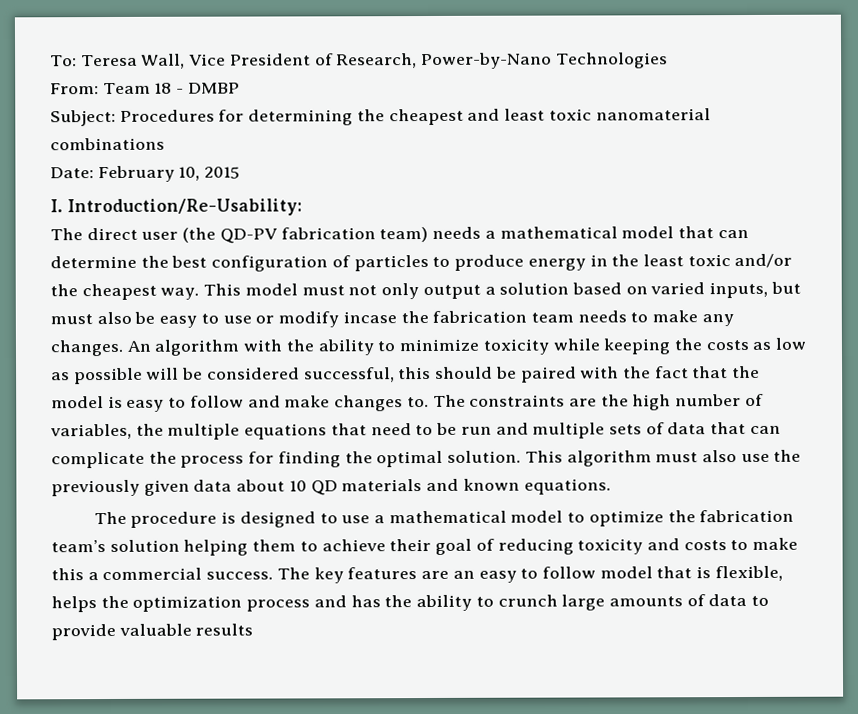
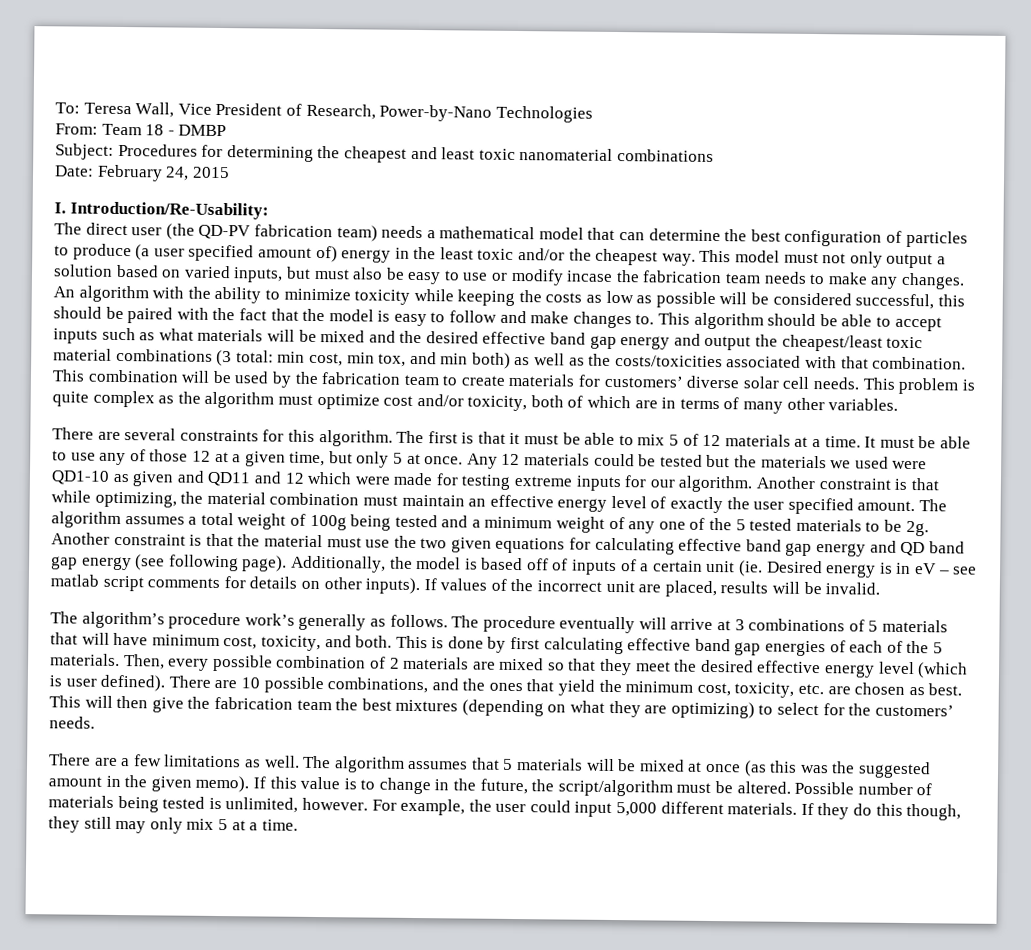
[178,166,201,181] 10, -> [165,166,190,181] 24,
(525, 262) none -> [135,244,338,263] (a user specified amount of)
[432,393,764,411] [50,422,781,440] [51,449,802,469] [51,478,611,497] [93,509,795,528] [51,537,799,556] [51,565,783,584] [51,593,770,613] [51,623,254,641] The constraints are the high number of variables, the multiple equations that need to be run and multiple sets of data that can complicate the process for finding the optimal solution. This algorithm must also use the previously given data about 10 QD materials and known equations. // The procedure is designed to use a mathematical model to optimize the fabrication team’s solution helping them to achieve their goal of reducing toxicity and costs to make this a commercial success. The key features are an easy to follow model that is flexible, helps the optimization process and has the ability to crunch large amounts of data to provide valuable results -> [658,312,942,332] [53,327,924,352] [53,348,967,370] [52,369,975,395] [52,390,899,414] [52,427,971,449] [52,449,928,470] [51,470,939,493] [51,490,948,515] [51,511,929,537] [51,532,965,557] [51,554,978,578] [50,574,881,598] [50,611,949,634] [50,632,943,657] [50,653,969,679] [49,674,963,698] [49,695,954,719] [49,716,95,729] [49,753,931,779] [48,775,933,797] [48,795,962,821] [48,816,298,834] This algorithm should be able to accept inputs such as what materials will be mixed and the desired effective band gap energy and output the cheapest/least toxic material combinations (3 total: min cost, min tox, and min both) as well as the costs/toxicities associated with that combination. This combination will be used by the fabrication team to create materials for customers’ diverse solar cell needs. This problem is quite complex as the algorithm must optimize cost and/or toxicity, both of which are in terms of many other variables. // There are several constraints for this algorithm. The first is that it must be able to mix 5 of 12 materials at a time. It must be able to use any of those 12 at a given time, but only 5 at once. Any 12 materials could be tested but the materials we used were QD1-10 as given and QD11 and 12 which were made for testing extreme inputs for our algorithm. Another constraint is that while optimizing, the material combination must maintain an effective energy level of exactly the user specified amount. The algorithm assumes a total weight of 100g being tested and a minimum weight of any one of the 5 tested materials to be 2g. Another constraint is that the material must use the two given equations for calculating effective band gap energy and QD band gap energy (see following page). Additionally, the model is based off of inputs of a certain unit (ie. Desired energy is in eV – see matlab script comments for details on other inputs). If values of the incorrect unit are placed, results will be invalid. // The algorithm’s procedure work’s generally as follows. The procedure eventually will arrive at 3 combinations of 5 materials that will have minimum cost, toxicity, and both. This is done by first calculating effective band gap energies of each of the 5 materials. Then, every possible combination of 2 materials are mixed so that they meet the desired effective energy level (which is user defined). There are 10 possible combinations, and the ones that yield the minimum cost, toxicity, etc. are chosen as best. This will then give the fabrication team the best mixtures (depending on what they are optimizing) to select for the customers’ needs. // There are a few limitations as well. The algorithm assumes that 5 materials will be mixed at once (as this was the suggested amount in the given memo). If this value is to change in the future, the script/algorithm must be altered. Possible number of materials being tested is unlimited, however. For example, the user could input 5,000 different materials. If they do this though, they still may only mix 5 at a time.

